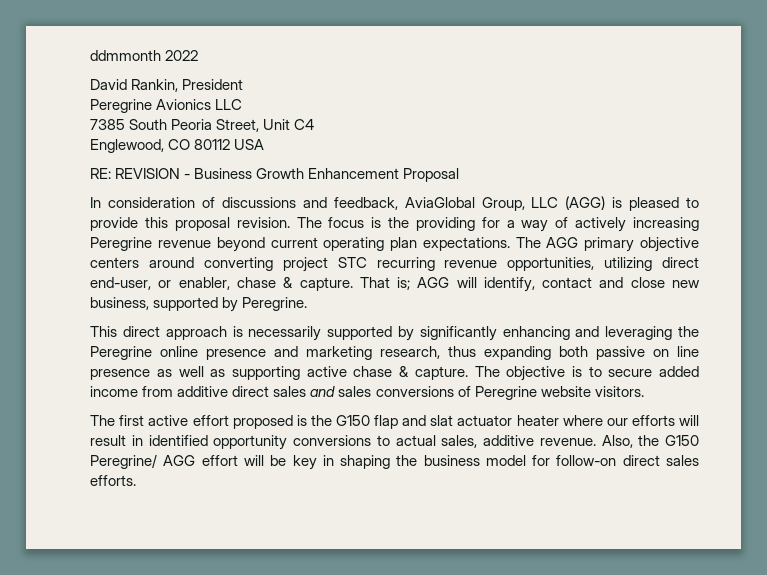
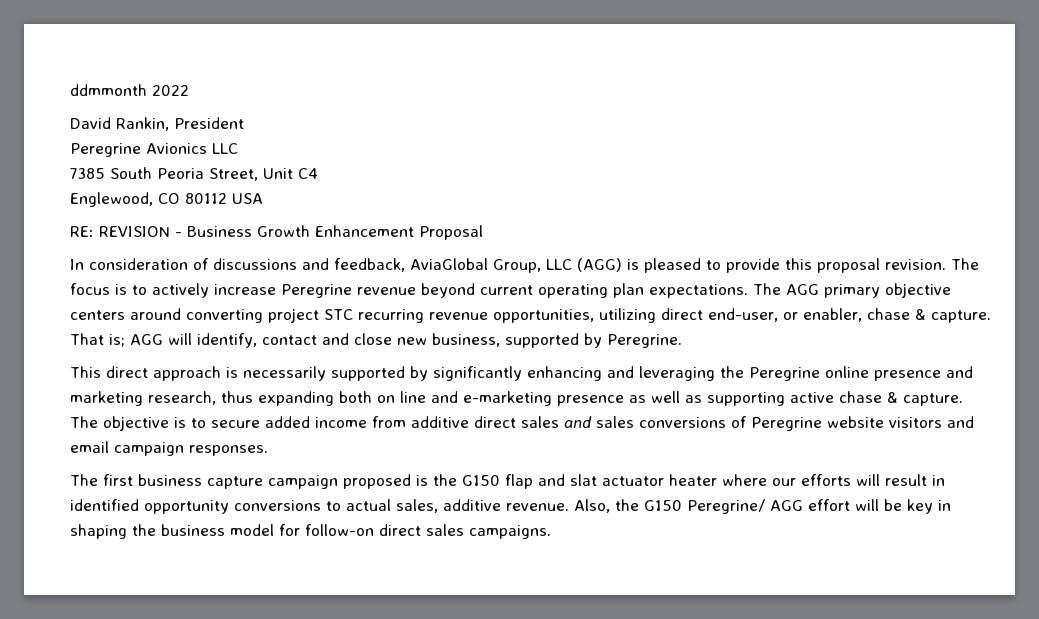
[388,217,700,232] the providing for a way of actively increasing -> [132,283,277,298] to actively increase
[596,346,646,360] passive -> (373, 397) none
(700, 351) none -> [431,391,553,406] and e-marketing
[594,386,644,397] visitors. -> [889,416,975,428] [70,441,269,456] visitors and email campaign responses.
[148,415,229,426] active effort -> [138,474,339,489] business capture campaign
[90,475,137,486] efforts. -> [469,525,552,539] campaigns.

